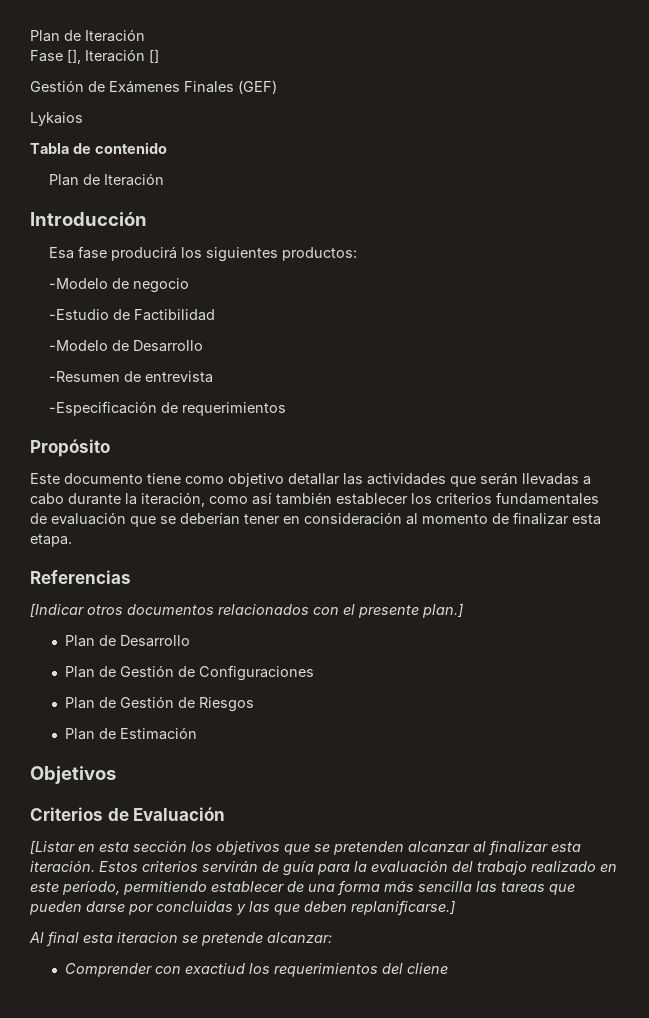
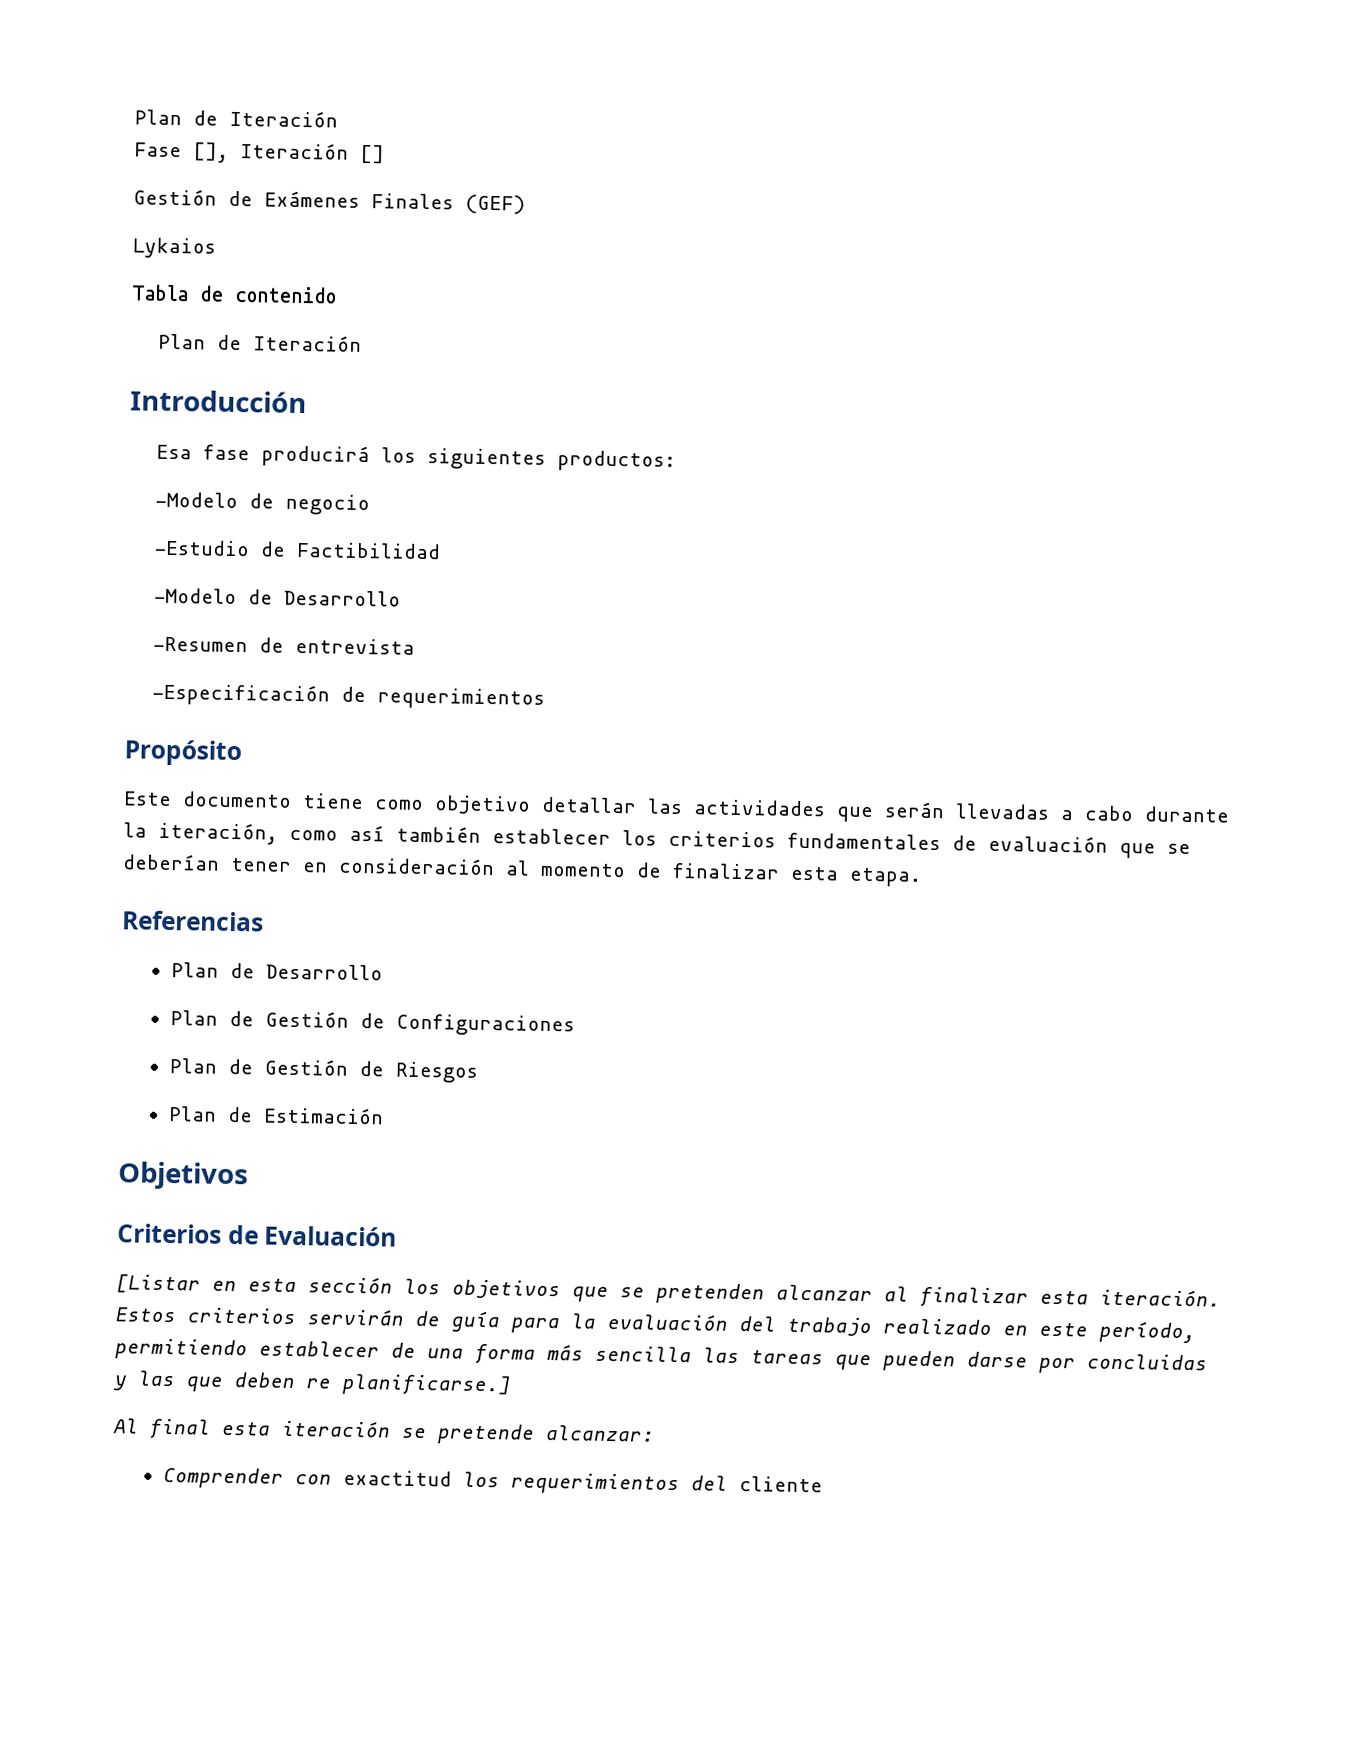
[30,603,463,618] // [Indicar otros documentos relacionados con el presente plan.] -> (264, 921) none
[351,900,455,916] replanificarse.] -> [306,1373,512,1397] re planificarse.]
[117,932,178,943] iteracion -> [282,1419,391,1438] iteración
[184,963,245,974] exactiud -> [342,1469,452,1487] exactitud
[406,963,448,974] cliene -> [738,1476,823,1493] cliente

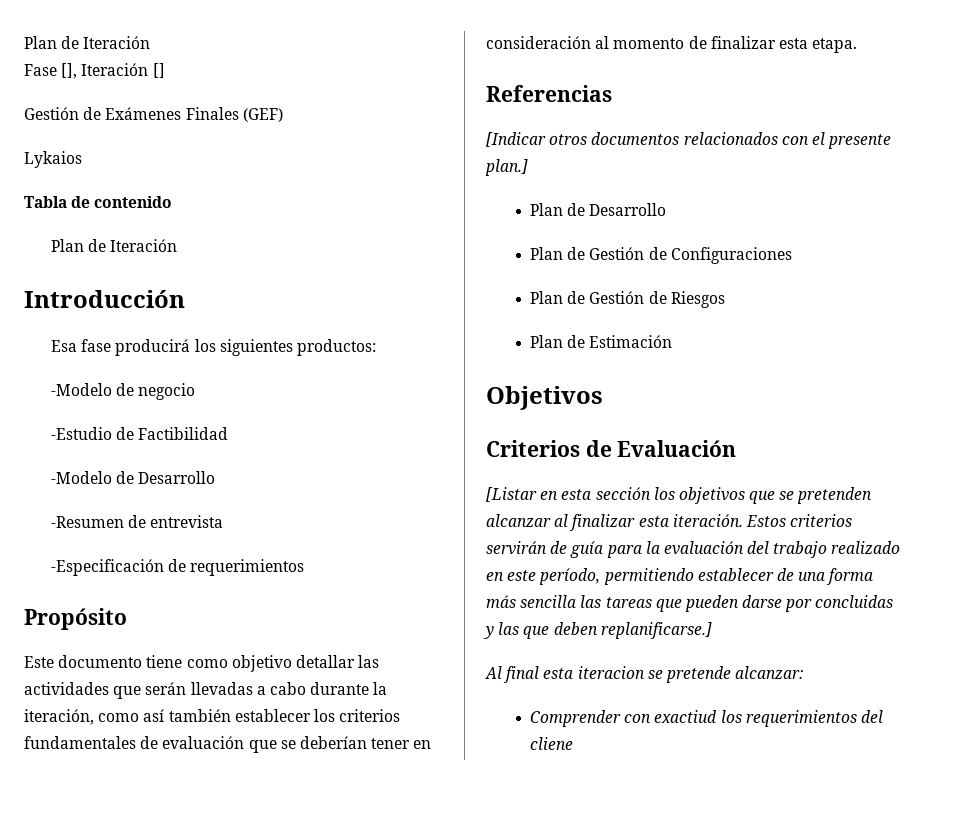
(264, 921) none -> [486,132,892,149] [485,159,528,176] // [Indicar otros documentos relacionados con el presente plan.]
[306,1373,512,1397] re planificarse.] -> [600,622,712,639] replanificarse.]
[282,1419,391,1438] iteración -> [577,666,645,679] iteracion
[342,1469,452,1487] exactitud -> [654,710,718,723] exactiud
[738,1476,823,1493] cliente -> [530,737,574,750] cliene

